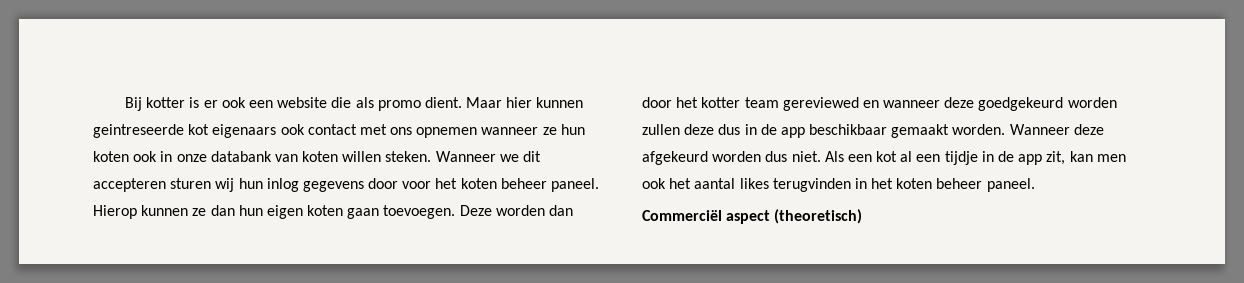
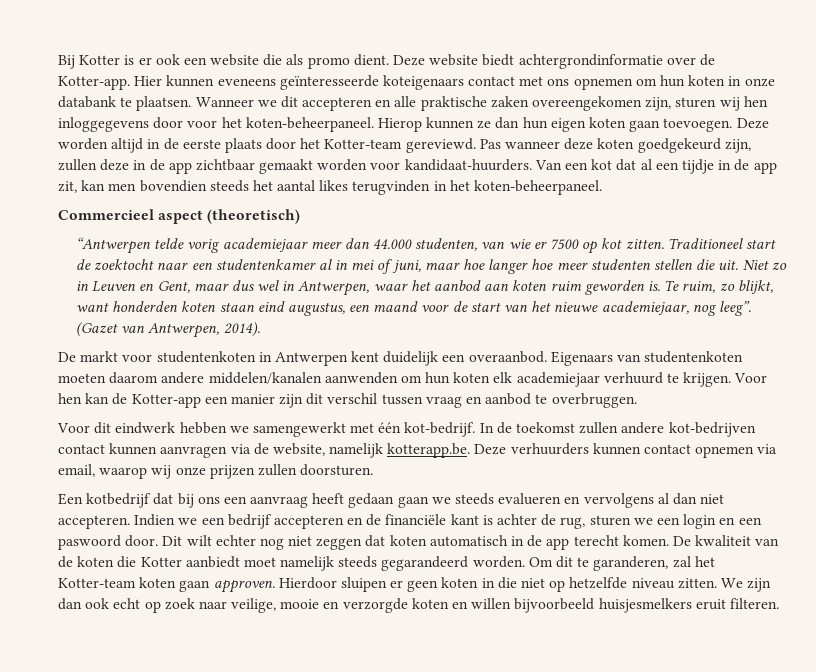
[146,97,186,108] kotter -> [79,55,121,65] Kotter
[466,97,584,108] [93,124,305,138] Maar hier kunnen geintreseerde kot eigenaars ook -> [393,54,715,69] [58,75,464,90] Deze website biedt achtergrondinformatie over de Kotter-app. Hier kunnen eveneens geïnteresseerde koteigenaars
[481,124,585,135] [93,151,158,162] wanneer ze hun koten ook -> [635,75,726,87] om hun koten
[274,151,542,162] [93,178,600,192] van koten willen steken. Wanneer we dit accepteren sturen wij hun inlog gegevens door voor het koten beheer paneel. -> [120,96,768,111] [58,117,374,132] te plaatsen. Wanneer we dit accepteren en alle praktische zaken overeengekomen zijn, sturen wij hen inloggegevens door voor het koten-beheerpaneel.
[549,205,574,216] [642,97,1117,111] dan door het kotter team gereviewed en wanneer deze goedgekeurd worden -> [111,138,751,153] altijd in de eerste plaats door het Kotter-team gereviewd. Pas wanneer deze koten goedgekeurd zijn,
[718,124,1104,138] [642,151,844,165] dus in de app beschikbaar gemaakt worden. Wanneer deze afgekeurd worden dus niet. Als -> [133,159,562,174] in de app zichtbaar gemaakt worden voor kandidaat-huurders. Van
(898, 156) none -> [616,159,637,171] dat
[642,178,666,189] ook -> [139,180,249,192] bovendien steeds
[896,178,1035,192] [642,209,863,224] koten beheer paneel. // Commerciël aspect (theoretisch) -> [474,180,603,195] [58,209,301,224] [75,237,776,254] [75,259,787,274] [75,280,773,296] [75,301,751,316] [75,322,260,338] [58,351,744,366] [58,372,768,387] [58,393,637,408] [57,422,756,437] [58,443,778,458] [58,464,374,479] [58,493,725,508] [58,514,762,529] [58,535,780,550] [58,556,715,571] [58,577,772,593] [58,598,779,613] koten-beheerpaneel. // Commercieel aspect (theoretisch) // “Antwerpen telde vorig academiejaar meer dan 44.000 studenten, van wie er 7500 op kot zitten. Traditioneel start de zoektocht naar een studentenkamer al in mei of juni, maar hoe langer hoe meer studenten stellen die uit. Niet zo in Leuven en Gent, maar dus wel in Antwerpen, waar het aanbod aan koten ruim geworden is. Te ruim, zo blijkt, want honderden koten staan eind augustus, een maand voor de start van het nieuwe academiejaar, nog leeg”. (Gazet van Antwerpen, 2014). // De markt voor studentenkoten in Antwerpen kent duidelijk een overaanbod. Eigenaars van studentenkoten moeten daarom andere middelen/kanalen aanwenden om hun koten elk academiejaar verhuurd te krijgen. Voor hen kan de Kotter-app een manier zijn dit verschil tussen vraag en aanbod te overbruggen. // Voor dit eindwerk hebben we samengewerkt met één kot-bedrijf. In de toekomst zullen andere kot-bedrijven contact kunnen aanvragen via de website, namelijk kotterapp.be. Deze verhuurders kunnen contact opnemen via email, waarop wij onze prijzen zullen doorsturen. // Een kotbedrijf dat bij ons een aanvraag heeft gedaan gaan we steeds evalueren en vervolgens al dan niet accepteren. Indien we een bedrijf accepteren en de financiële kant is achter de rug, sturen we een login en een paswoord door. Dit wilt echter nog niet zeggen dat koten automatisch in de app terecht komen. De kwaliteit van de koten die Kotter aanbiedt moet namelijk steeds gegarandeerd worden. Om dit te garanderen, zal het Kotter-team koten gaan approven. Hierdoor sluipen er geen koten in die niet op hetzelfde niveau zitten. We zijn dan ook echt op zoek naar veilige, mooie en verzorgde koten en willen bijvoorbeeld huisjesmelkers eruit filteren.

